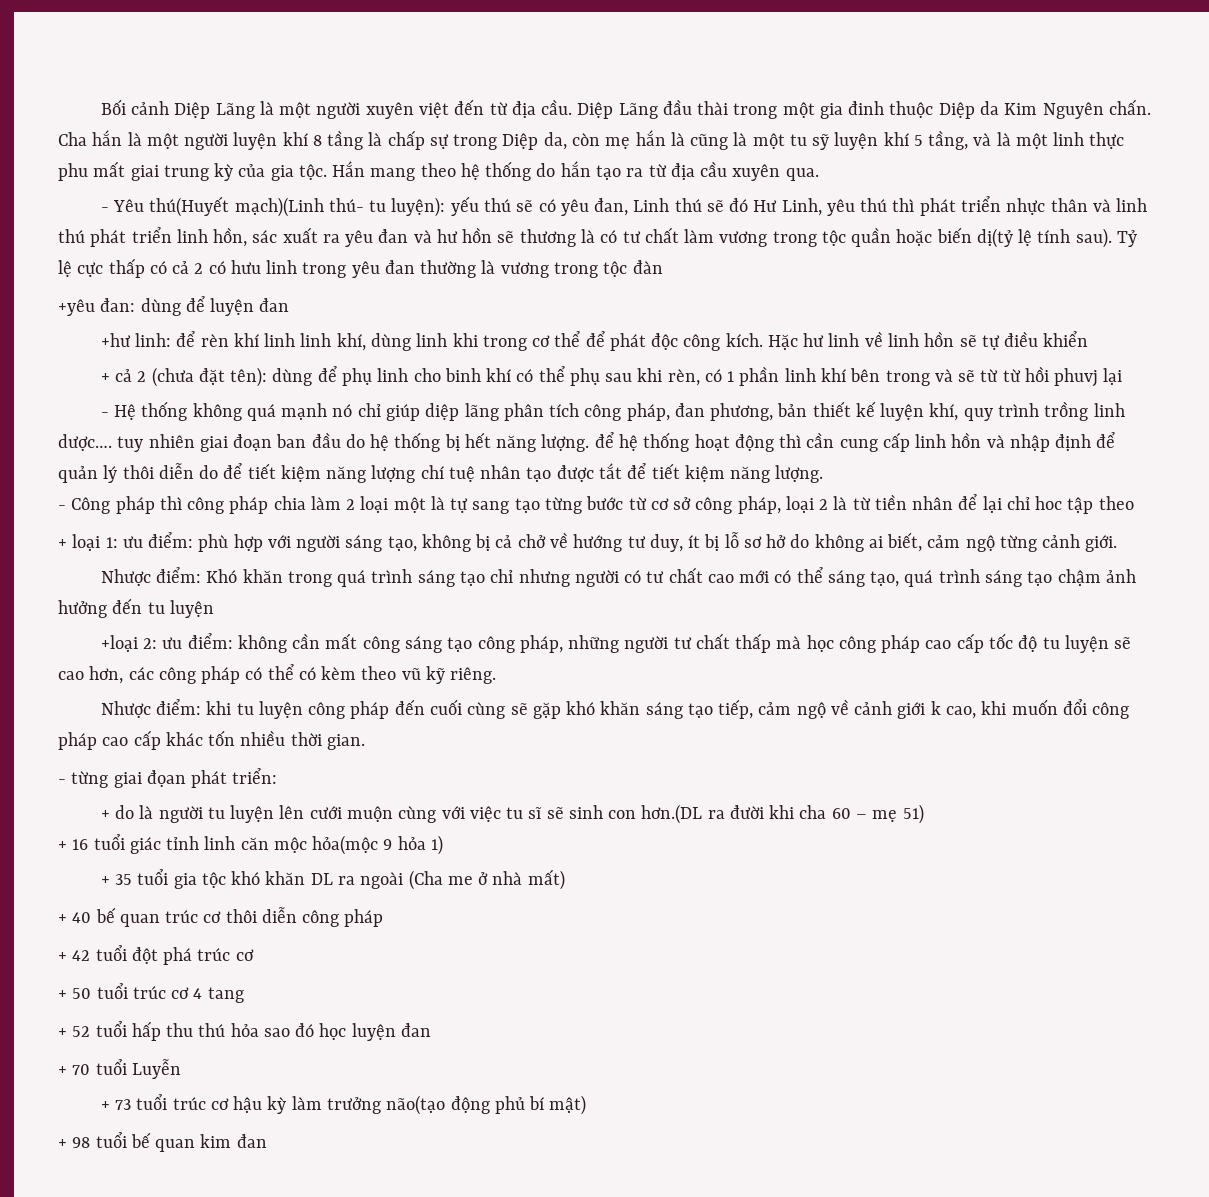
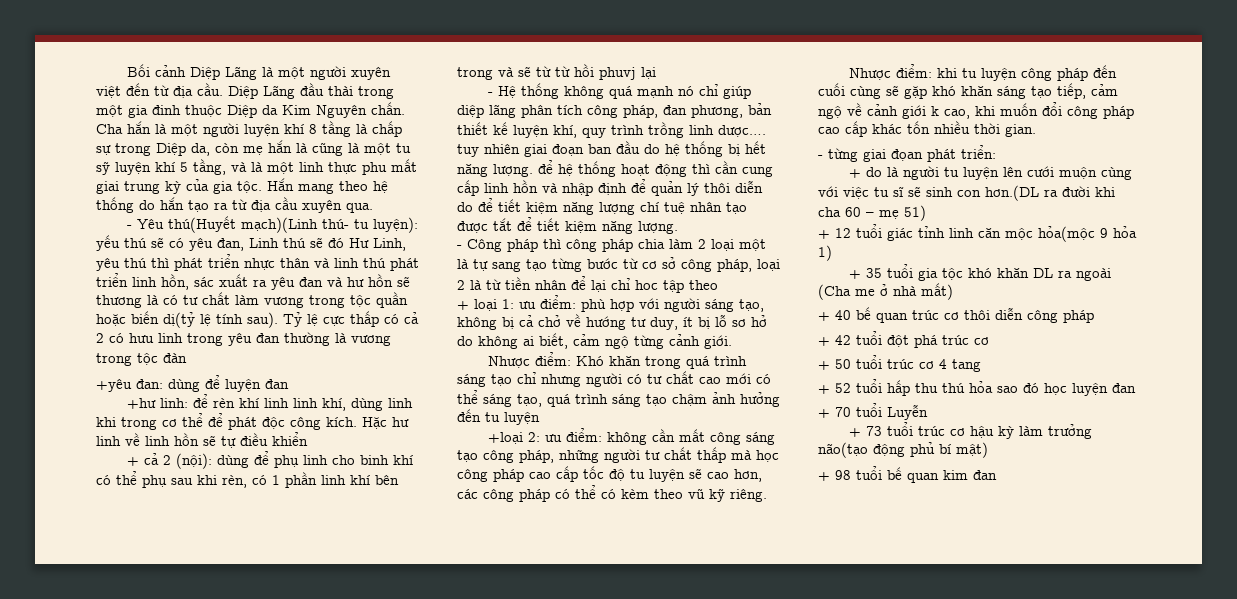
[151,367,268,387] (chưa đặt tên): -> [176,453,213,469] (nội):
[72,839,89,850] 16 -> [835,228,851,238] 12

